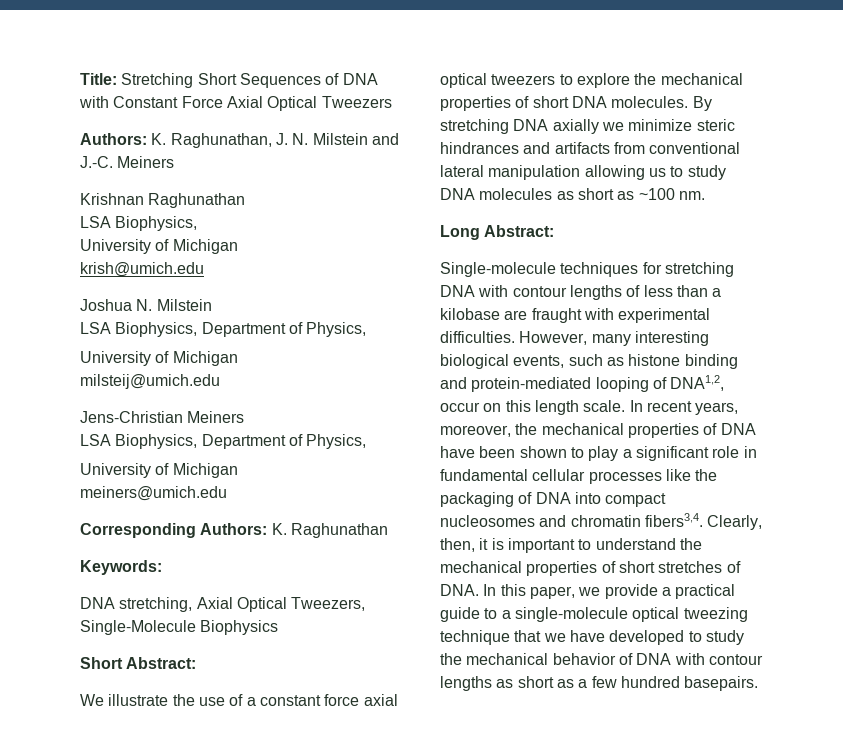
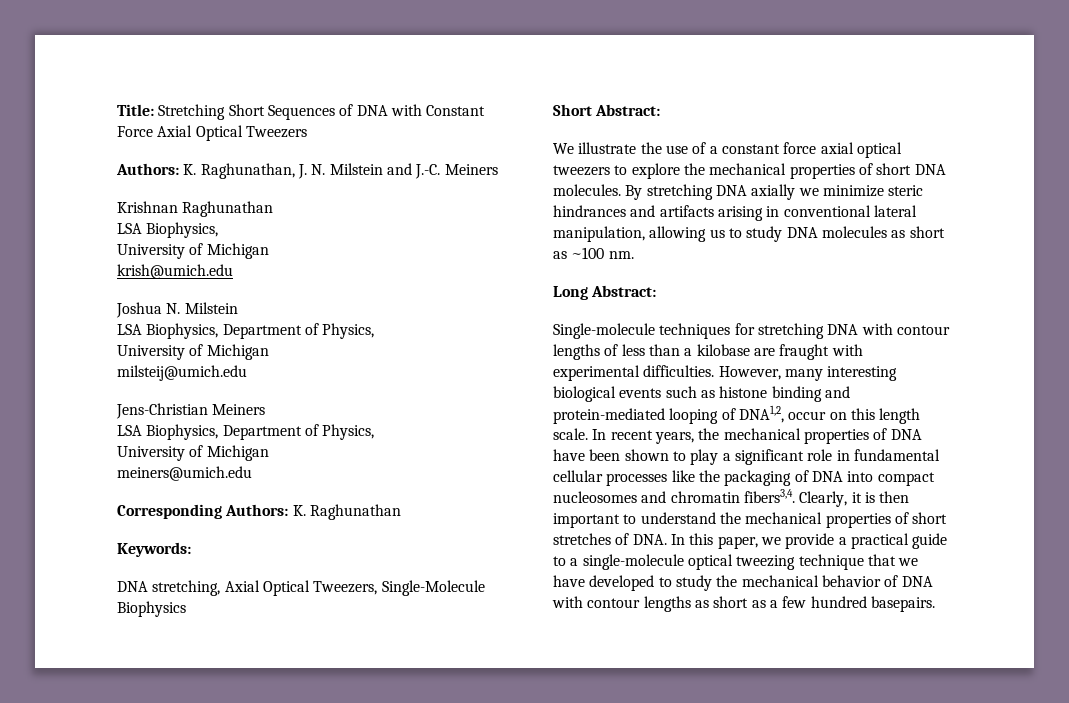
[613,142,645,154] from -> [717,206,780,221] arising in
[488,165,581,180] manipulation -> [553,226,645,242] manipulation,
[513,355,565,368] events, -> [619,388,662,398] events
[440,425,511,437] moreover, -> (694, 438) none
[440,538,475,552] then, -> (848, 499) none
(504, 544) none -> [879,491,910,503] then

